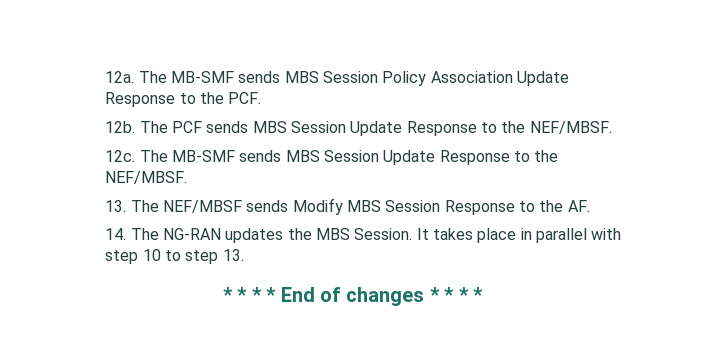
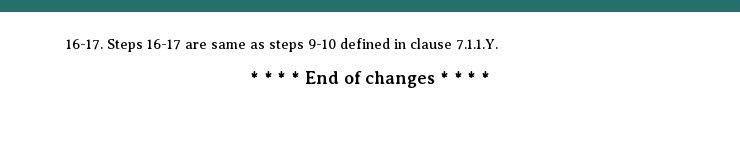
[105,71,569,86] [105,92,262,107] [105,121,612,136] [105,150,559,165] [105,171,188,184] [105,198,590,215] [105,228,622,243] [105,249,244,264] 12a. The MB-SMF sends MBS Session Policy Association Update Response to the PCF. // 12b. The PCF sends MBS Session Update Response to the NEF/MBSF. // 12c. The MB-SMF sends MBS Session Update Response to the NEF/MBSF. // 13. The NEF/MBSF sends Modify MBS Session Response to the AF. // 14. The NG-RAN updates the MBS Session. It takes place in parallel with step 10 to step 13. -> [66,38,499,52] 16-17. Steps 16-17 are same as steps 9-10 defined in clause 7.1.1.Y.

